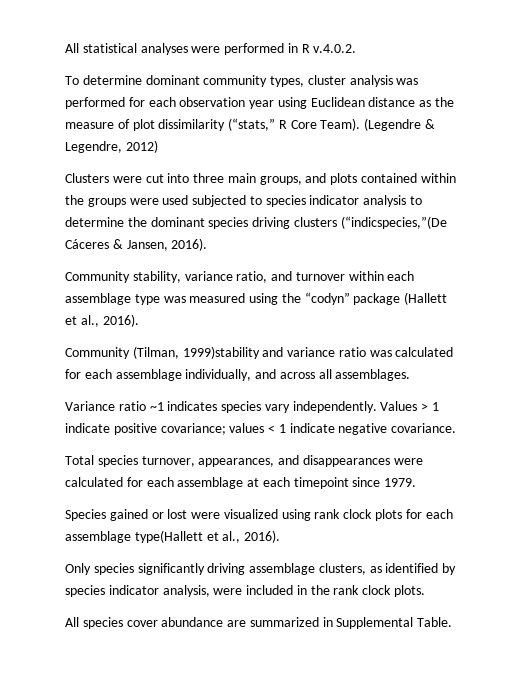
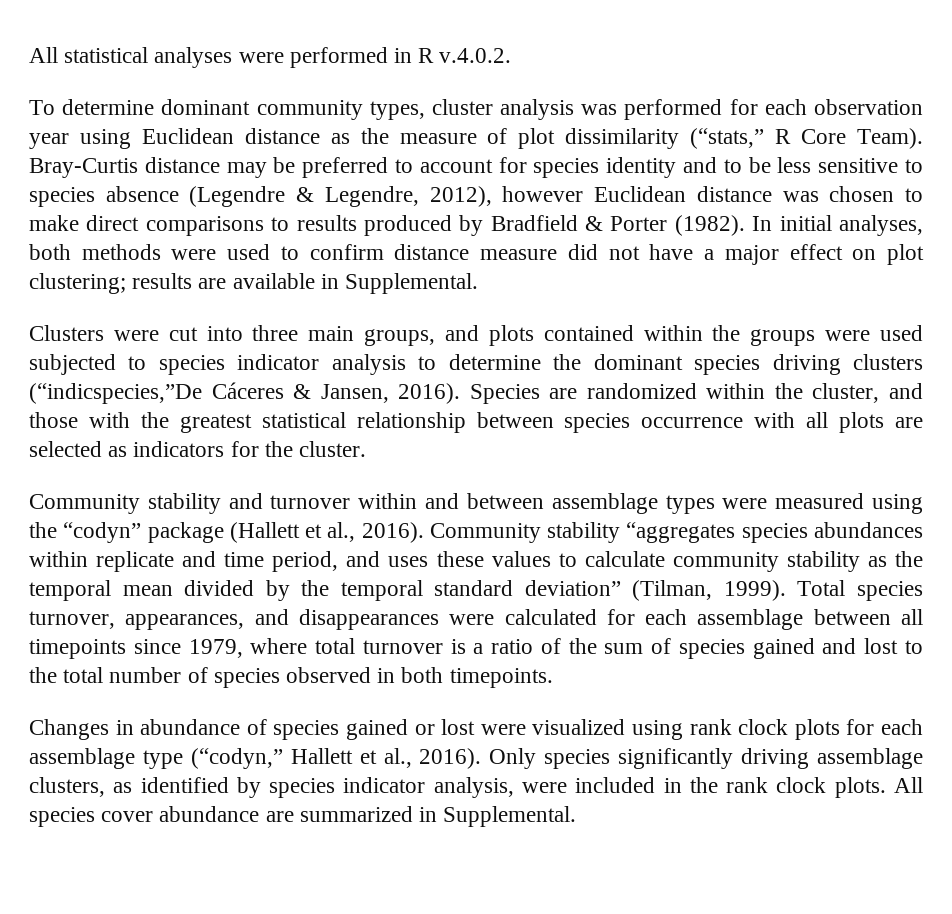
[364,118,436,131] [65,140,158,153] (Legendre & Legendre, 2012) -> [29,157,923,178] [29,186,924,207] [29,215,923,236] [29,244,925,265] [29,273,479,294] Bray-Curtis distance may be preferred to account for species identity and to be less sensitive to species absence (Legendre & Legendre, 2012), however Euclidean distance was chosen to make direct comparisons to results produced by Bradfield & Porter (1982). In initial analyses, both methods were used to confirm distance measure did not have a major effect on plot clustering; results are available in Supplemental.
[340,216,447,229] (“indicspecies,”(De -> [29,383,202,404] (“indicspecies,”De
[65,271,415,283] [65,293,186,305] // Community stability, variance ratio, and turnover within each assemblage type was -> [469,383,923,404] [29,412,923,433] [29,441,367,457] [29,493,768,514] Species are randomized within the cluster, and those with the greatest statistical relationship between species occurrence with all plots are selected as indicators for the cluster. // Community stability and turnover within and between assemblage types were
[65,346,454,359] [65,369,411,381] [65,401,440,413] [65,423,457,435] // Community (Tilman, 1999)stability and variance ratio was calculated for each assemblage individually, and across all assemblages. // Variance ratio ~1 indicates species vary independently. Values > 1 indicate positive covariance; values < 1 indicate negative covariance. // -> [429,522,923,543] [29,551,923,572] [29,580,786,601] Community stability “aggregates species abundances within replicate and time period, and uses these values to calculate community stability as the temporal mean divided by the temporal standard deviation” (Tilman, 1999).
[247,477,417,489] [65,509,106,521] at each timepoint since 1979. // Species -> [813,609,923,625] [29,638,923,659] [29,667,553,688] [29,719,340,740] between all timepoints since 1979, where total turnover is a ratio of the sum of species gained and lost to the total number of species observed in both timepoints. // Changes in abundance of species
[134,530,281,543] type(Hallett et al., 2016). // -> [142,748,482,769] type (“codyn,” Hallett et al., 2016).
(426, 591) // -> (886, 787) none
[336,617,453,629] Supplemental Table. -> [443,806,577,827] Supplemental.

